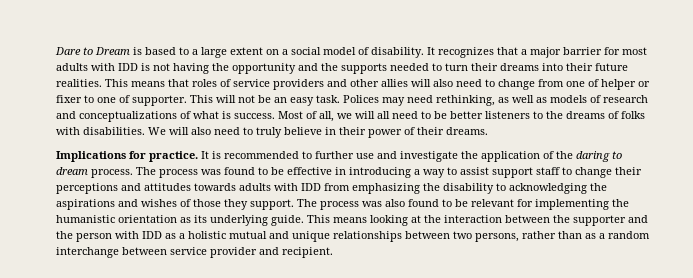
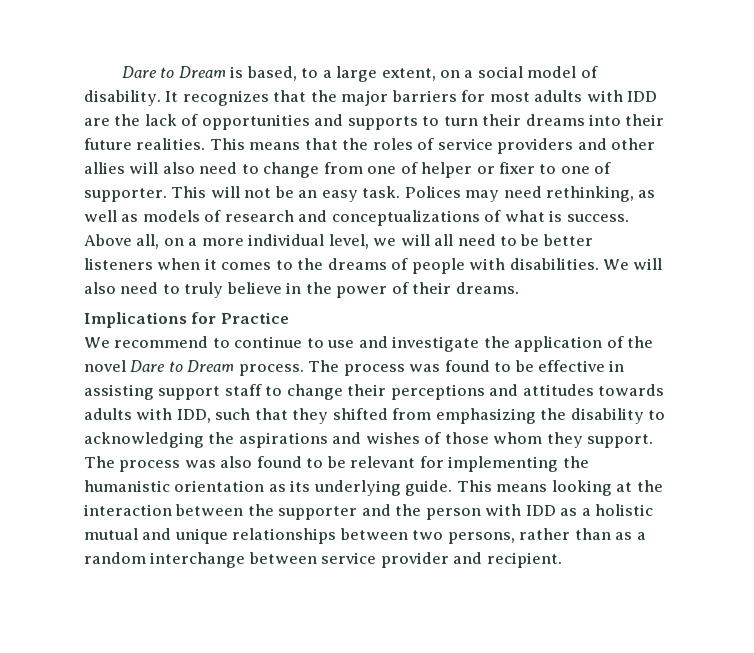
[145,47,176,55] based -> [246,66,297,81] based,
[230,47,263,55] extent -> [381,68,436,81] extent,
[521,47,602,58] a major barrier -> [310,90,457,106] the major barriers
[141,63,429,74] is not having the opportunity and the supports needed -> [84,114,418,130] are the lack of opportunities and supports
(189, 83) none -> [342,138,369,150] the
[278,111,334,122] Most of all, -> [84,234,369,249] Above all, on a more individual level,
(530, 115) none -> [157,258,272,270] when it comes
[621,111,645,119] folks -> [411,258,465,274] people
[339,127,366,135] their -> [305,282,332,294] the
[149,151,354,162] practice. It is recommended to further -> [220,312,289,324] [84,336,324,348] Practice // We recommend to continue to
[576,151,622,162] [56,167,88,175] daring to dream -> [84,360,235,372] novel Dare to Dream
[349,167,489,178] introducing a way to assist -> [84,384,154,400] assisting
[301,183,321,191] IDD -> [176,408,388,424] IDD, such that they shifted
(221, 203) none -> [493,432,543,444] whom

